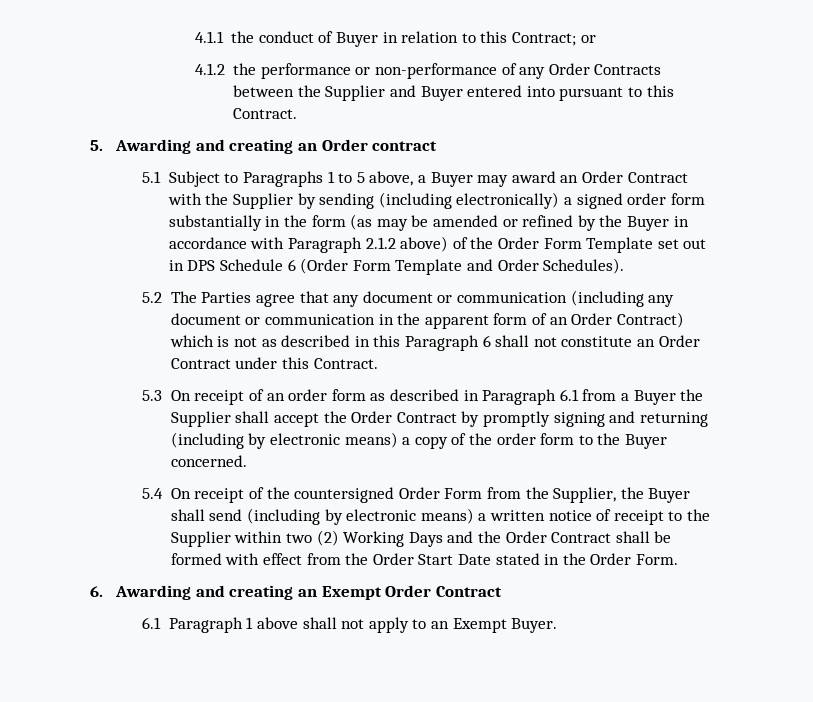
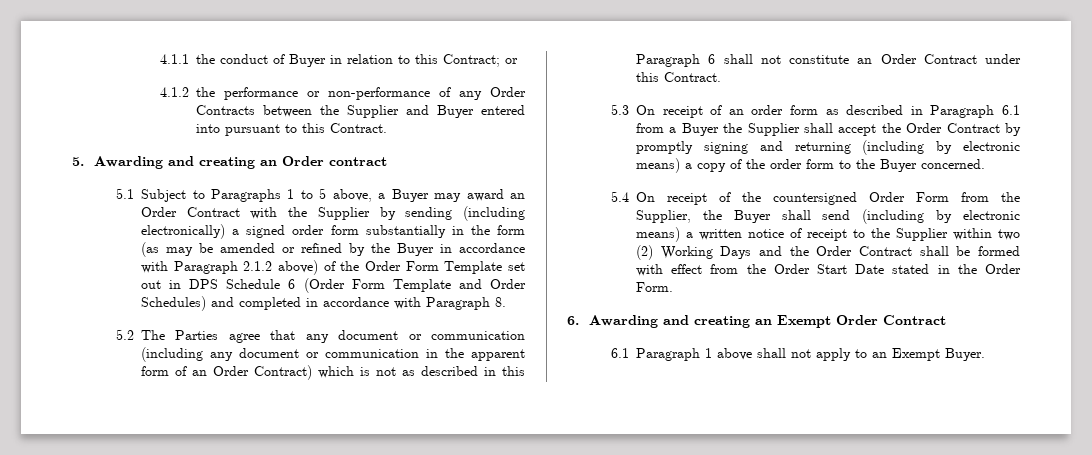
[543,258,625,274] Schedules). -> [141,296,507,311] Schedules) and completed in accordance with Paragraph 8.

